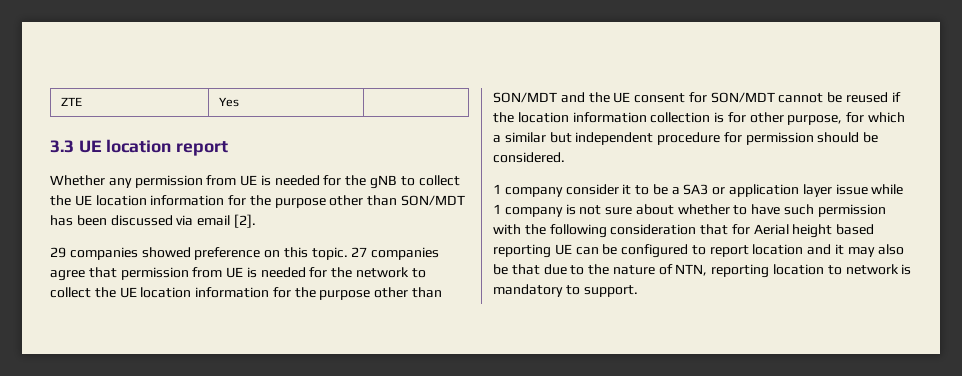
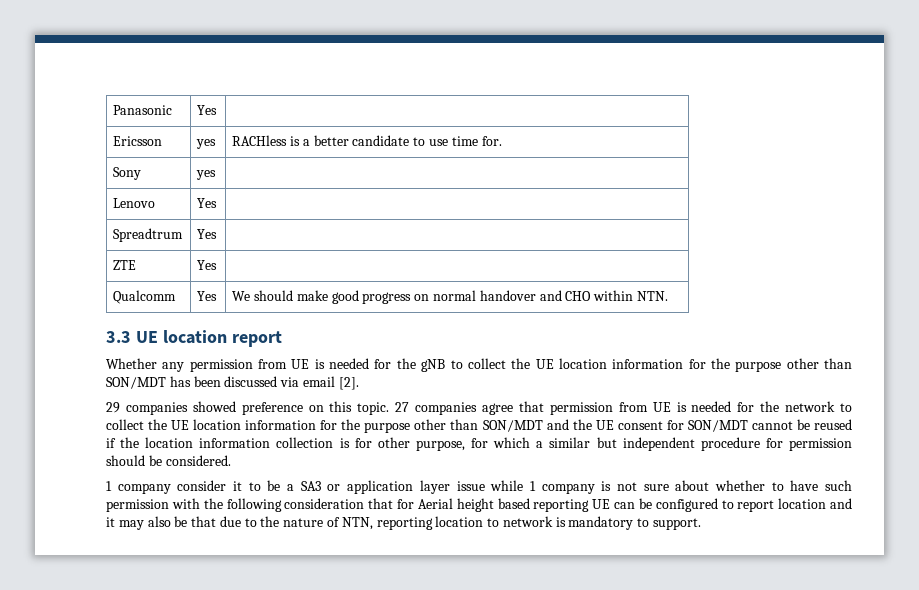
[61,97,83,106] [219,97,240,107] ZTE | Yes | -> [113,105,173,115] [197,105,218,115] [113,136,163,146] [196,139,217,149] [232,135,502,146] [113,167,142,180] [196,170,217,180] [113,198,156,208] [197,198,218,208] [113,228,184,242] [197,229,218,239] [113,260,137,270] [197,260,218,270] [113,290,177,304] [197,291,218,301] [232,290,668,304] Panasonic | Yes | // Ericsson | yes | RACHless is a better candidate to use time for. // Sony | yes | // Lenovo | Yes | // Spreadtrum | Yes | // ZTE | Yes | // Qualcomm | Yes | We should make good progress on normal handover and CHO within NTN.

